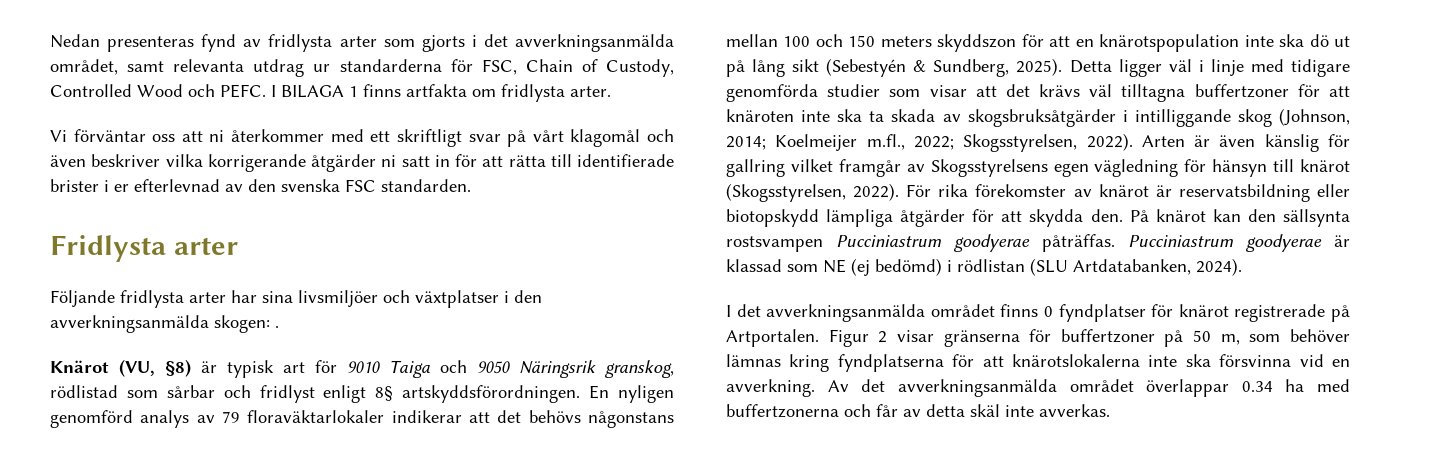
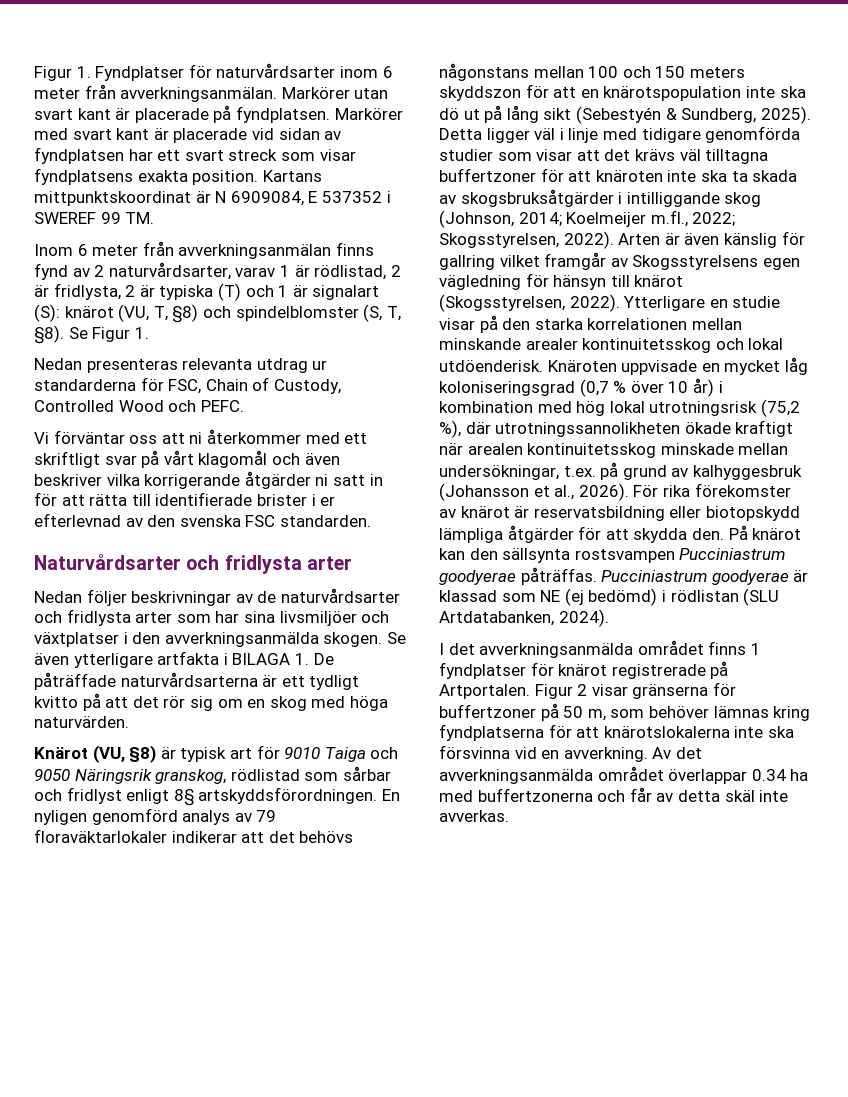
[50,34,675,52] [50,59,165,75] Nedan presenteras fynd av fridlysta arter som gjorts i det avverkningsanmälda området, samt -> [34,63,393,81] [34,84,389,102] [34,105,403,123] [34,128,342,143] [34,147,356,164] [34,168,322,185] [34,191,391,206] [34,212,155,224] [34,241,374,259] [34,262,401,280] [34,283,380,301] [34,304,401,323] [34,325,149,344] [34,358,178,373] Figur 1. Fyndplatser för naturvårdsarter inom 6 meter från avverkningsanmälan. Markörer utan svart kant är placerade på fyndplatsen. Markörer med svart kant är placerade vid sidan av fyndplatsen har ett svart streck som visar fyndplatsens exakta position. Kartans mittpunktskoordinat är N 6909084, E 537352 i SWEREF 99 TM. // Inom 6 meter från avverkningsanmälan finns fynd av 2 naturvårdsarter, varav 1 är rödlistad, 2 är fridlysta, 2 är typiska (T) och 1 är signalart (S): knärot (VU, T, §8) och spindelblomster (S, T, §8). Se Figur 1. // Nedan presenteras
[271,84,611,102] I BILAGA 1 finns artfakta om fridlysta arter. -> (244, 406) none
[50,235,238,262] [50,290,226,308] Fridlysta arter // Följande fridlysta arter -> [34,554,352,574] [34,588,400,606] [34,609,211,626] Naturvårdsarter och fridlysta arter // Nedan följer beskrivningar av de naturvårdsarter och fridlysta arter som
[214,315,279,333] skogen: . -> [323,632,406,647] [34,651,334,668] [34,672,360,690] [34,693,388,711] [34,716,129,728] skogen. Se även ytterligare artfakta i BILAGA 1. De påträffade naturvårdsarterna är ett tydligt kvitto på att det rör sig om en skog med höga naturvärden.
(900, 192) none -> [623,296,781,311] [439,315,742,333] [439,338,784,353] [439,357,808,375] [439,378,723,397] [439,399,800,417] [439,420,794,438] [439,443,789,458] [439,462,802,480] [439,483,629,501] Ytterligare en studie visar på den starka korrelationen mellan minskande arealer kontinuitetsskog och lokal utdöenderisk. Knäroten uppvisade en mycket låg koloniseringsgrad (0,7 % över 10 år) i kombination med hög lokal utrotningsrisk (75,2 %), där utrotningssannolikheten ökade kraftigt när arealen kontinuitetsskog minskade mellan undersökningar, t.ex. på grund av kalhyggesbruk (Johansson et al., 2026).
[1044,306,1053,317] 0 -> [750,643,761,655] 1

